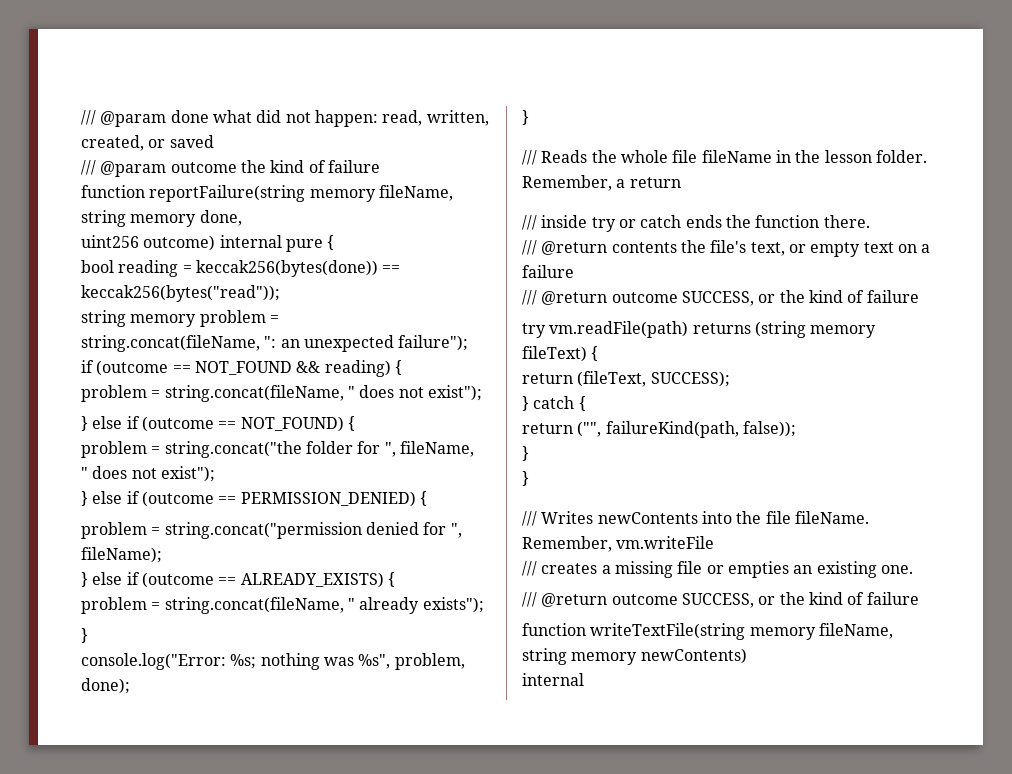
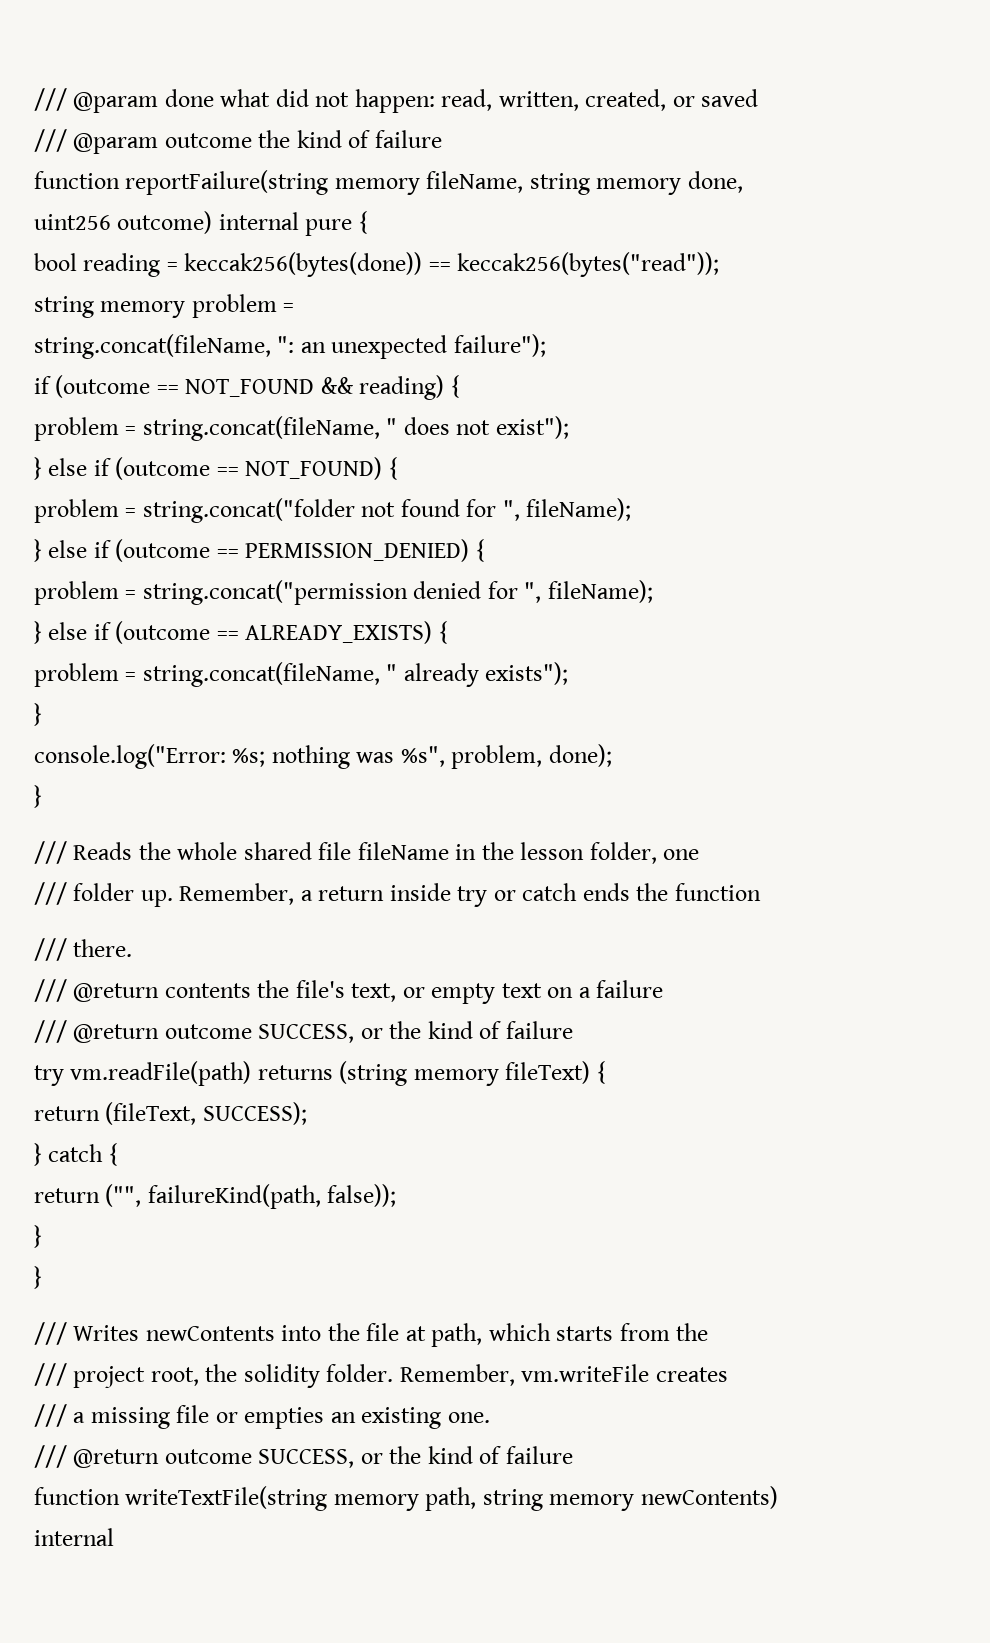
[164,441,474,458] [81,466,215,482] string.concat("the folder for ", fileName, // " does not exist"); -> [142,498,632,523] string.concat("folder not found for ", fileName);
(668, 156) none -> [243,842,312,860] shared
[875,150,927,163] folder. -> [589,842,700,864] [34,882,173,907] folder, one // /// folder up.
[522,215,537,230] // /// -> (385, 893) none
(820, 221) none -> [34,938,67,961] // ///
[794,511,869,524] fileName. -> [405,1323,709,1347] [34,1363,394,1388] at path, which starts from the // /// project root, the solidity folder.
[522,561,598,576] // /// creates -> [655,1367,728,1382] [34,1404,67,1427] creates // ///
[818,623,893,639] fileName, -> [425,1487,477,1511] path,

